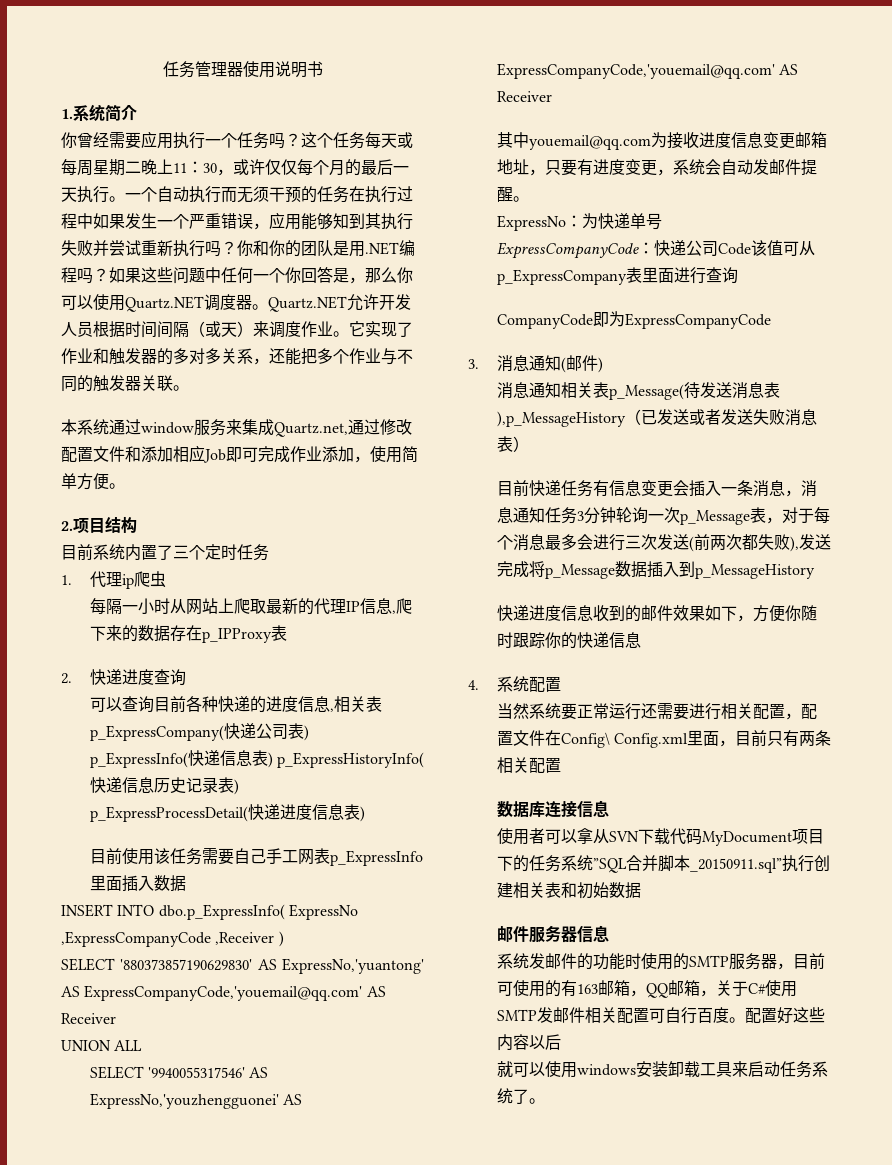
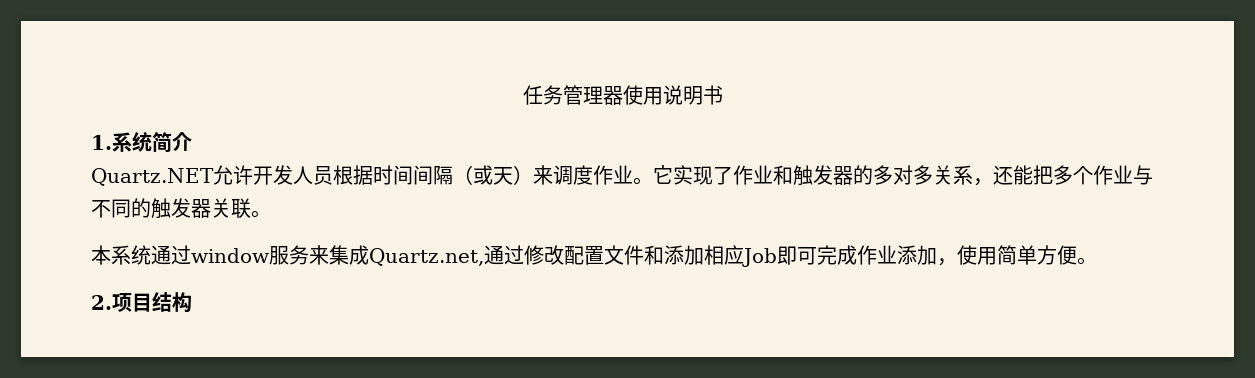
[61,131,413,149] [61,159,409,176] [61,186,413,203] [61,212,413,230] [61,240,415,257] [61,267,413,284] [61,294,268,312] 你曾经需要应用执行一个任务吗？这个任务每天或每周星期二晚上11：30，或许仅仅每个月的最后一天执行。一个自动执行而无须干预的任务在执行过程中如果发生一个严重错误，应用能够知到其执行失败并尝试重新执行吗？你和你的团队是用.NET编程吗？如果这些问题中任何一个你回答是，那么你可以使用Quartz.NET调度器。 -> (192, 141) none
[61,544,269,561] [61,571,166,589] [89,598,412,615] [89,625,287,643] [61,669,186,686] [89,696,382,713] [89,723,309,741] [89,750,424,768] [89,777,239,795] [89,804,365,822] [89,848,423,866] [89,875,186,892] [61,904,358,920] [61,931,284,947] [61,958,424,974] [61,985,386,1001] [61,1013,116,1024] [61,1040,143,1051] [89,1066,269,1079] [89,1093,302,1109] [496,63,798,79] [496,91,552,102] [496,132,827,150] [496,159,817,176] [496,186,529,202] [496,213,662,231] [496,240,815,259] [496,267,738,285] [496,311,771,329] [468,355,603,373] [496,382,780,400] [496,409,817,427] [496,436,529,452] [496,480,817,497] [496,507,830,525] [496,534,831,552] [496,561,815,579] [496,605,817,622] [496,632,641,649] [468,676,561,692] [496,703,817,720] [496,730,831,748] [496,757,561,773] [496,800,609,818] [496,828,824,846] [496,855,830,873] [496,882,641,899] [496,925,609,943] [496,953,825,970] [496,980,797,998] [496,1007,825,1024] [496,1034,561,1051] [496,1061,828,1078] [496,1088,545,1104] // 目前系统内置了三个定时任务 // 1.代理ip爬虫 // 每隔一小时从网站上爬取最新的代理IP信息,爬下来的数据存在p_IPProxy表 // 2.快递进度查询 // 可以查询目前各种快递的进度信息,相关表p_ExpressCompany(快递公司表) // p_ExpressInfo(快递信息表) p_ExpressHistoryInfo(快递信息历史记录表) // p_ExpressProcessDetail(快递进度信息表) // 目前使用该任务需要自己手工网表p_ExpressInfo里面插入数据 // INSERT INTO dbo.p_ExpressInfo( ExpressNo ,ExpressCompanyCode ,Receiver ) // SELECT '880373857190629830' AS ExpressNo,'yuantong' AS ExpressCompanyCode,'youemail@qq.com' AS Receiver // UNION ALL // SELECT '9940055317546' AS ExpressNo,'youzhengguonei' AS ExpressCompanyCode,'youemail@qq.com' AS Receiver // 其中youemail@qq.com为接收进度信息变更邮箱地址，只要有进度变更，系统会自动发邮件提醒。 // ExpressNo：为快递单号 // ExpressCompanyCode：快递公司Code该值可从p_ExpressCompany表里面进行查询 // CompanyCode即为ExpressCompanyCode // 3.消息通知(邮件) // 消息通知相关表p_Message(待发送消息表),p_MessageHistory（已发送或者发送失败消息表） // 目前快递任务有信息变更会插入一条消息，消息通知任务3分钟轮询一次p_Message表，对于每个消息最多会进行三次发送(前两次都失败),发送完成将p_Message数据插入到p_MessageHistory // 快递进度信息收到的邮件效果如下，方便你随时跟踪你的快递信息 // 4.系统配置 // 当然系统要正常运行还需要进行相关配置，配置文件在Config\ Config.xml里面，目前只有两条相关配置 // 数据库连接信息 // 使用者可以拿从SVN下载代码MyDocument项目下的任务系统”SQL合并脚本_20150911.sql”执行创建相关表和初始数据 // 邮件服务器信息 // 系统发邮件的功能时使用的SMTP服务器，目前可使用的有163邮箱，QQ邮箱，关于C#使用SMTP发邮件相关配置可自行百度。配置好这些内容以后 // 就可以使用windows安装卸载工具来启动任务系统了。 -> (192, 302) none

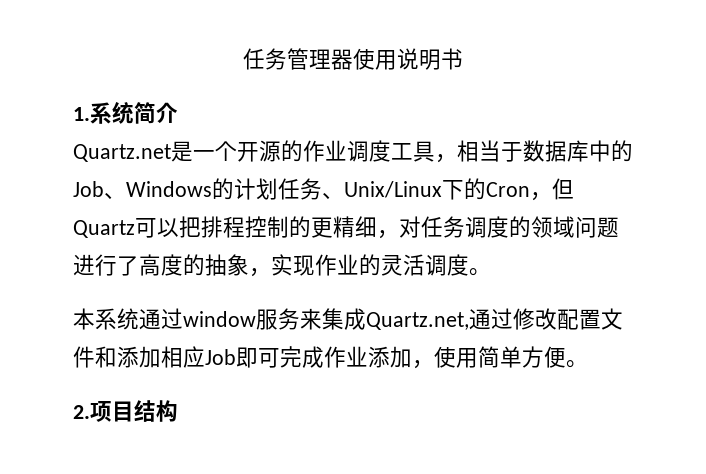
[91,165,1153,186] [91,198,251,219] Quartz.NET允许开发人员根据时间间隔（或天）来调度作业。它实现了作业和触发器的多对多关系，还能把多个作业与不同的触发器关联 -> [73,140,633,163] [73,178,574,201] [73,216,619,239] [73,254,469,277] Quartz.net是一个开源的作业调度工具，相当于数据库中的Job、Windows的计划任务、Unix/Linux下的Cron，但Quartz可以把排程控制的更精细，对任务调度的领域问题进行了高度的抽象，实现作业的灵活调度

